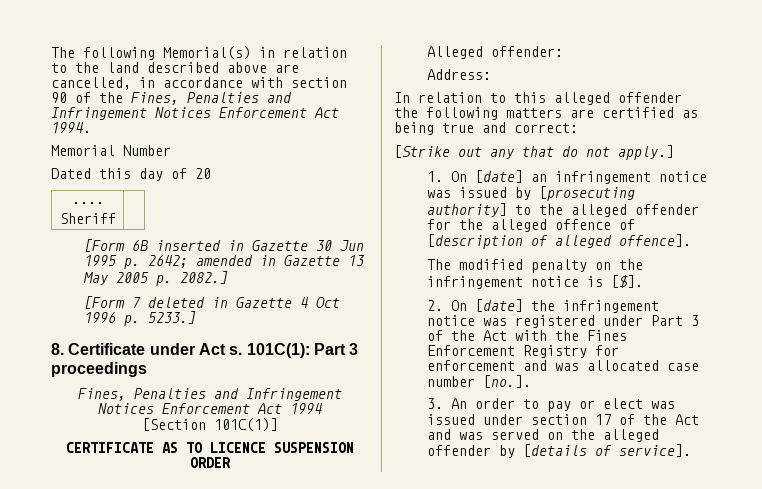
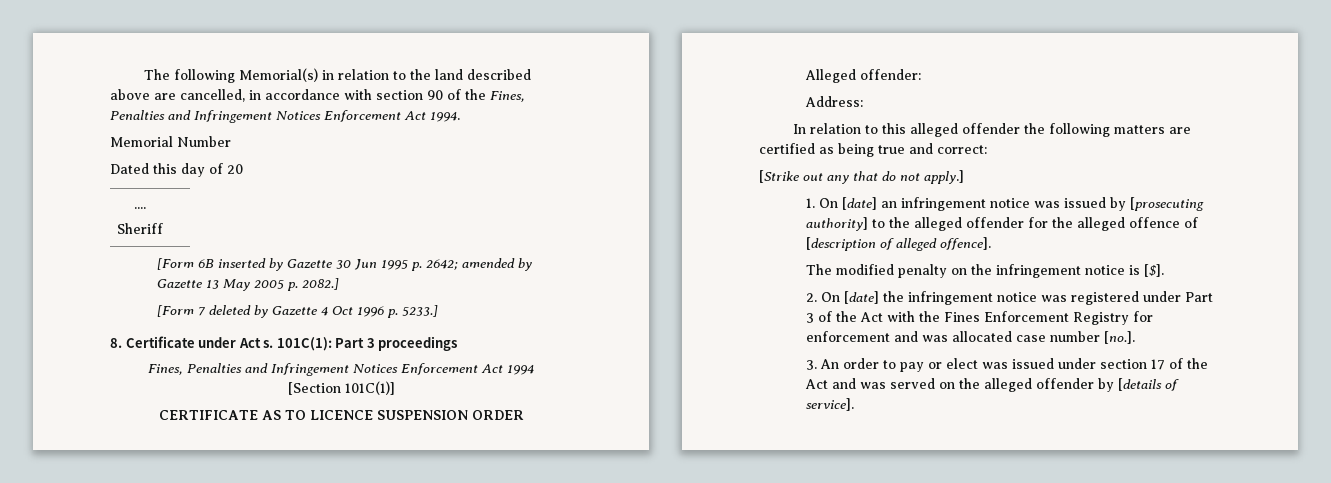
[228,240,245,251] in -> [268,258,283,271] by
[260,255,277,266] in -> [517,258,532,271] by
[212,297,229,308] in -> [253,305,268,318] by

